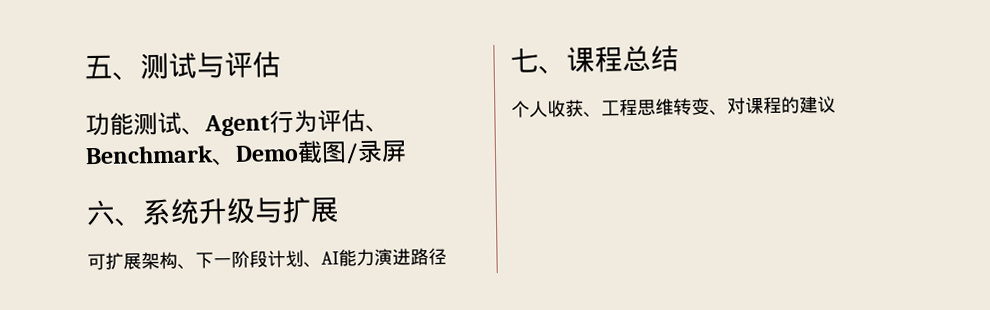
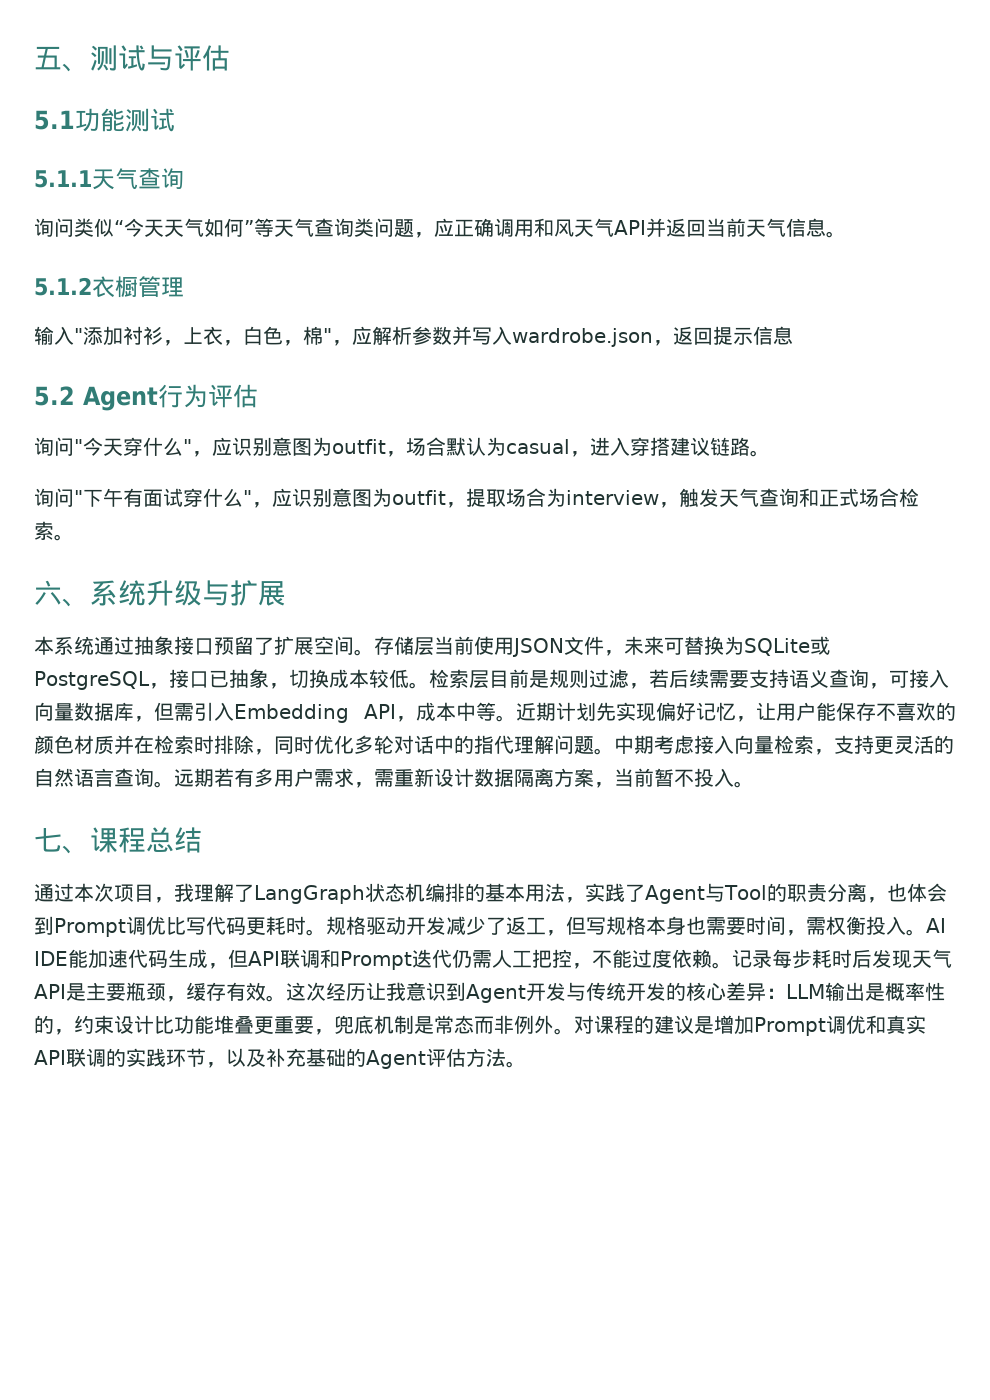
(281, 64) none -> [34,110,75,130] 5.1
[181,108,390,137] [85,140,407,166] 、Agent行为评估、Benchmark、Demo截图/录屏 -> [34,168,184,190] [34,218,846,238] [34,276,184,298] [34,326,793,347] [34,384,258,411] [34,437,770,457] [34,488,919,508] [34,521,74,541] // 5.1.1天气查询 // 询问类似“今天天气如何”等天气查询类问题，应正确调用和风天气API并返回当前天气信息。 // 5.1.2衣橱管理 // 输入"添加衬衫，上衣，白色，棉"，应解析参数并写入wardrobe.json，返回提示信息 // 5.2 Agent行为评估 // 询问"今天穿什么"，应识别意图为outfit，场合默认为casual，进入穿搭建议链路。 // 询问"下午有面试穿什么"，应识别意图为outfit，提取场合为interview，触发天气查询和正式场合检索。
[87,247,447,271] [510,45,679,75] [511,95,836,118] 可扩展架构、下一阶段计划、AI能力演进路径 // 七、课程总结 // 个人收获、工程思维转变、对课程的建议 -> [34,636,830,657] [34,669,949,690] [34,702,956,723] [34,735,954,755] [34,768,754,788] [34,827,202,854] [34,883,947,904] [34,916,946,937] [34,949,952,970] [34,982,945,1003] [34,1015,926,1036] [34,1048,526,1069] 本系统通过抽象接口预留了扩展空间。存储层当前使用JSON文件，未来可替换为SQLite或PostgreSQL，接口已抽象，切换成本较低。检索层目前是规则过滤，若后续需要支持语义查询，可接入向量数据库，但需引入Embedding API，成本中等。近期计划先实现偏好记忆，让用户能保存不喜欢的颜色材质并在检索时排除，同时优化多轮对话中的指代理解问题。中期考虑接入向量检索，支持更灵活的自然语言查询。远期若有多用户需求，需重新设计数据隔离方案，当前暂不投入。 // 七、课程总结 // 通过本次项目，我理解了LangGraph状态机编排的基本用法，实践了Agent与Tool的职责分离，也体会到Prompt调优比写代码更耗时。规格驱动开发减少了返工，但写规格本身也需要时间，需权衡投入。AI IDE能加速代码生成，但API联调和Prompt迭代仍需人工把控，不能过度依赖。记录每步耗时后发现天气API是主要瓶颈，缓存有效。这次经历让我意识到Agent开发与传统开发的核心差异：LLM输出是概率性的，约束设计比功能堆叠更重要，兜底机制是常态而非例外。对课程的建议是增加Prompt调优和真实API联调的实践环节，以及补充基础的Agent评估方法。

